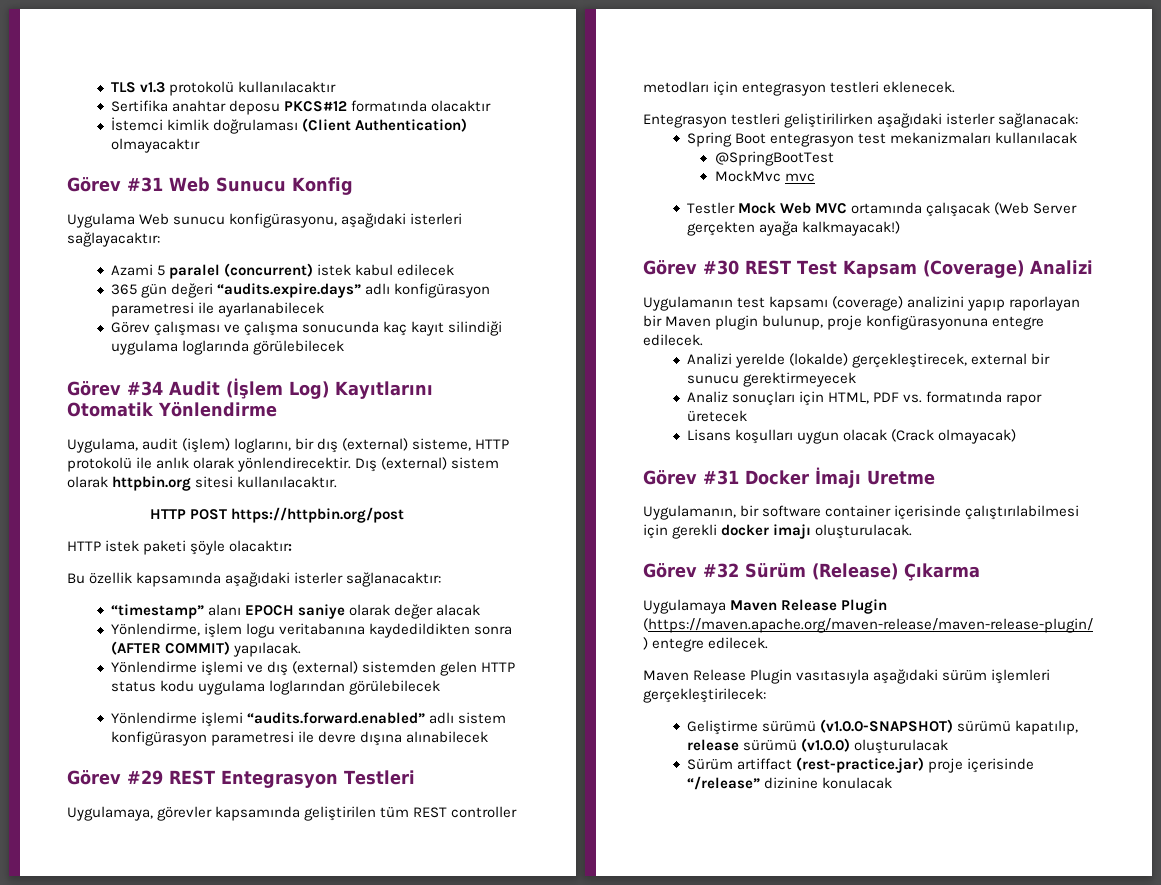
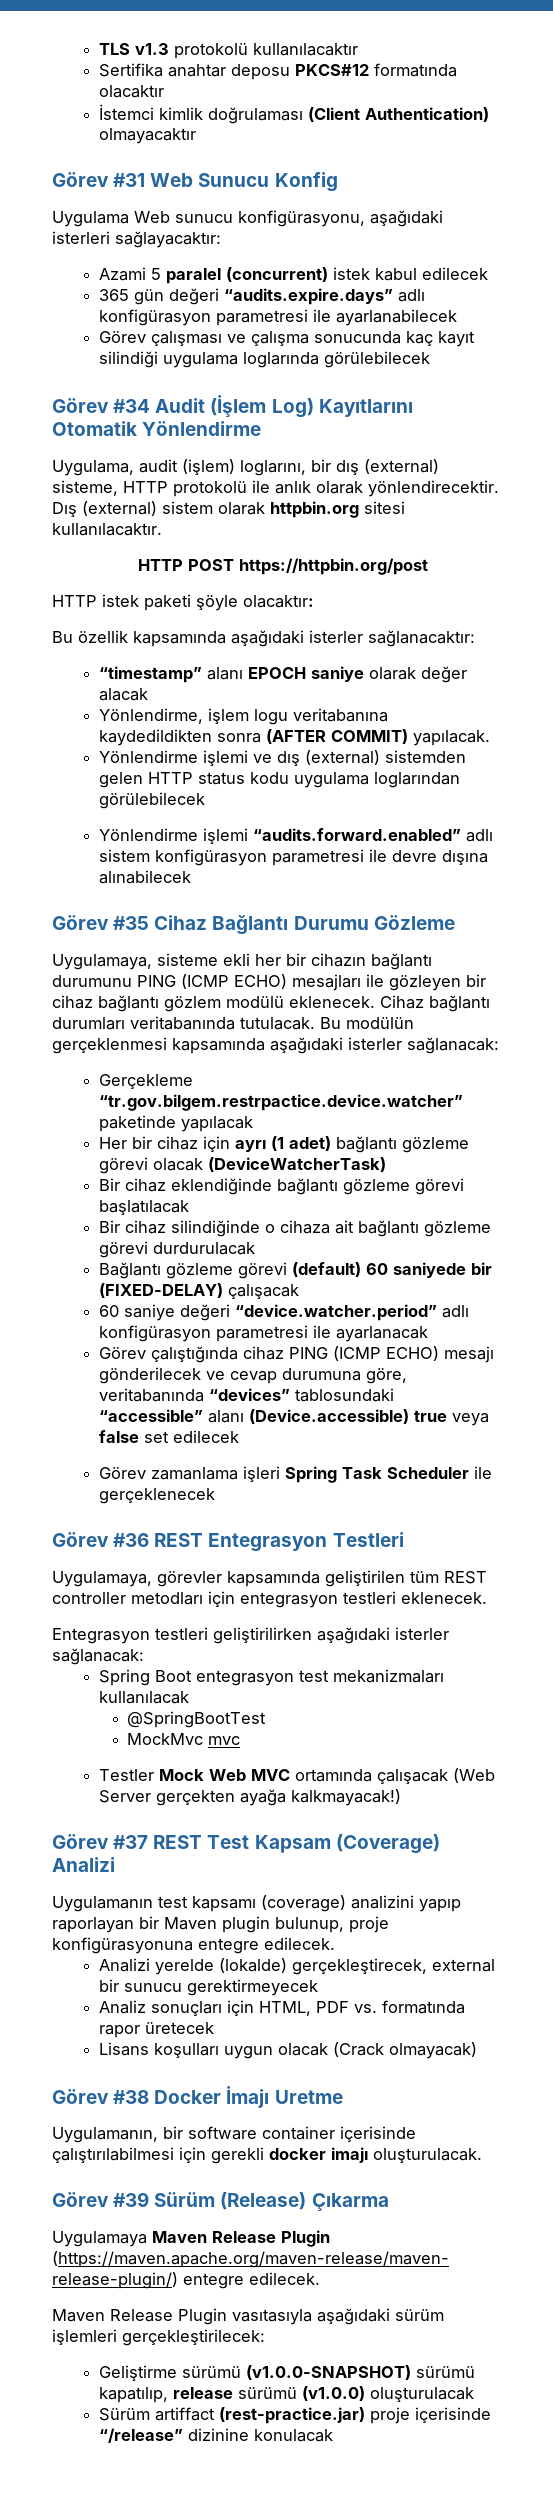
[127,770,163,785] #29 -> [113,915,455,935] [52,953,432,970] [52,974,486,991] [52,995,490,1012] [52,1016,414,1030] [52,1037,499,1054] [98,1074,193,1089] [98,1094,463,1111] [98,1115,253,1132] [98,1136,469,1153] [98,1157,386,1174] [98,1178,464,1195] [98,1200,189,1215] [98,1220,491,1237] [98,1241,255,1258] [98,1262,492,1279] [98,1283,299,1299] [98,1304,469,1321] [98,1325,428,1342] [98,1346,494,1363] [98,1367,407,1384] [98,1388,394,1402] [98,1409,489,1426] [98,1430,239,1443] [98,1466,492,1483] [98,1488,215,1504] [52,1532,150,1547] #35 Cihaz Bağlantı Durumu Gözleme // Uygulamaya, sisteme ekli her bir cihazın bağlantı durumunu PING (ICMP ECHO) mesajları ile gözleyen bir cihaz bağlantı gözlem modülü eklenecek. Cihaz bağlantı durumları veritabanında tutulacak. Bu modülün gerçeklenmesi kapsamında aşağıdaki isterler sağlanacak: // Gerçekleme “tr.gov.bilgem.restrpactice.device.watcher” paketinde yapılacak // Her bir cihaz için ayrı (1 adet) bağlantı gözleme görevi olacak (DeviceWatcherTask) // Bir cihaz eklendiğinde bağlantı gözleme görevi başlatılacak // Bir cihaz silindiğinde o cihaza ait bağlantı gözleme görevi durdurulacak // Bağlantı gözleme görevi (default) 60 saniyede bir (FIXED-DELAY) çalışacak // 60 saniye değeri “device.watcher.period” adlı konfigürasyon parametresi ile ayarlanacak // Görev çalıştığında cihaz PING (ICMP ECHO) mesajı gönderilecek ve cevap durumuna göre, veritabanında “devices” tablosundaki “accessible” alanı (Device.accessible) true veya false set edilecek // Görev zamanlama işleri Spring Task Scheduler ile gerçeklenecek // Görev #36
[703,260,739,275] #30 -> [113,1835,149,1849] #37
[703,470,739,485] #31 -> [113,2090,150,2104] #38
[703,563,739,578] #32 -> [113,2192,150,2207] #39

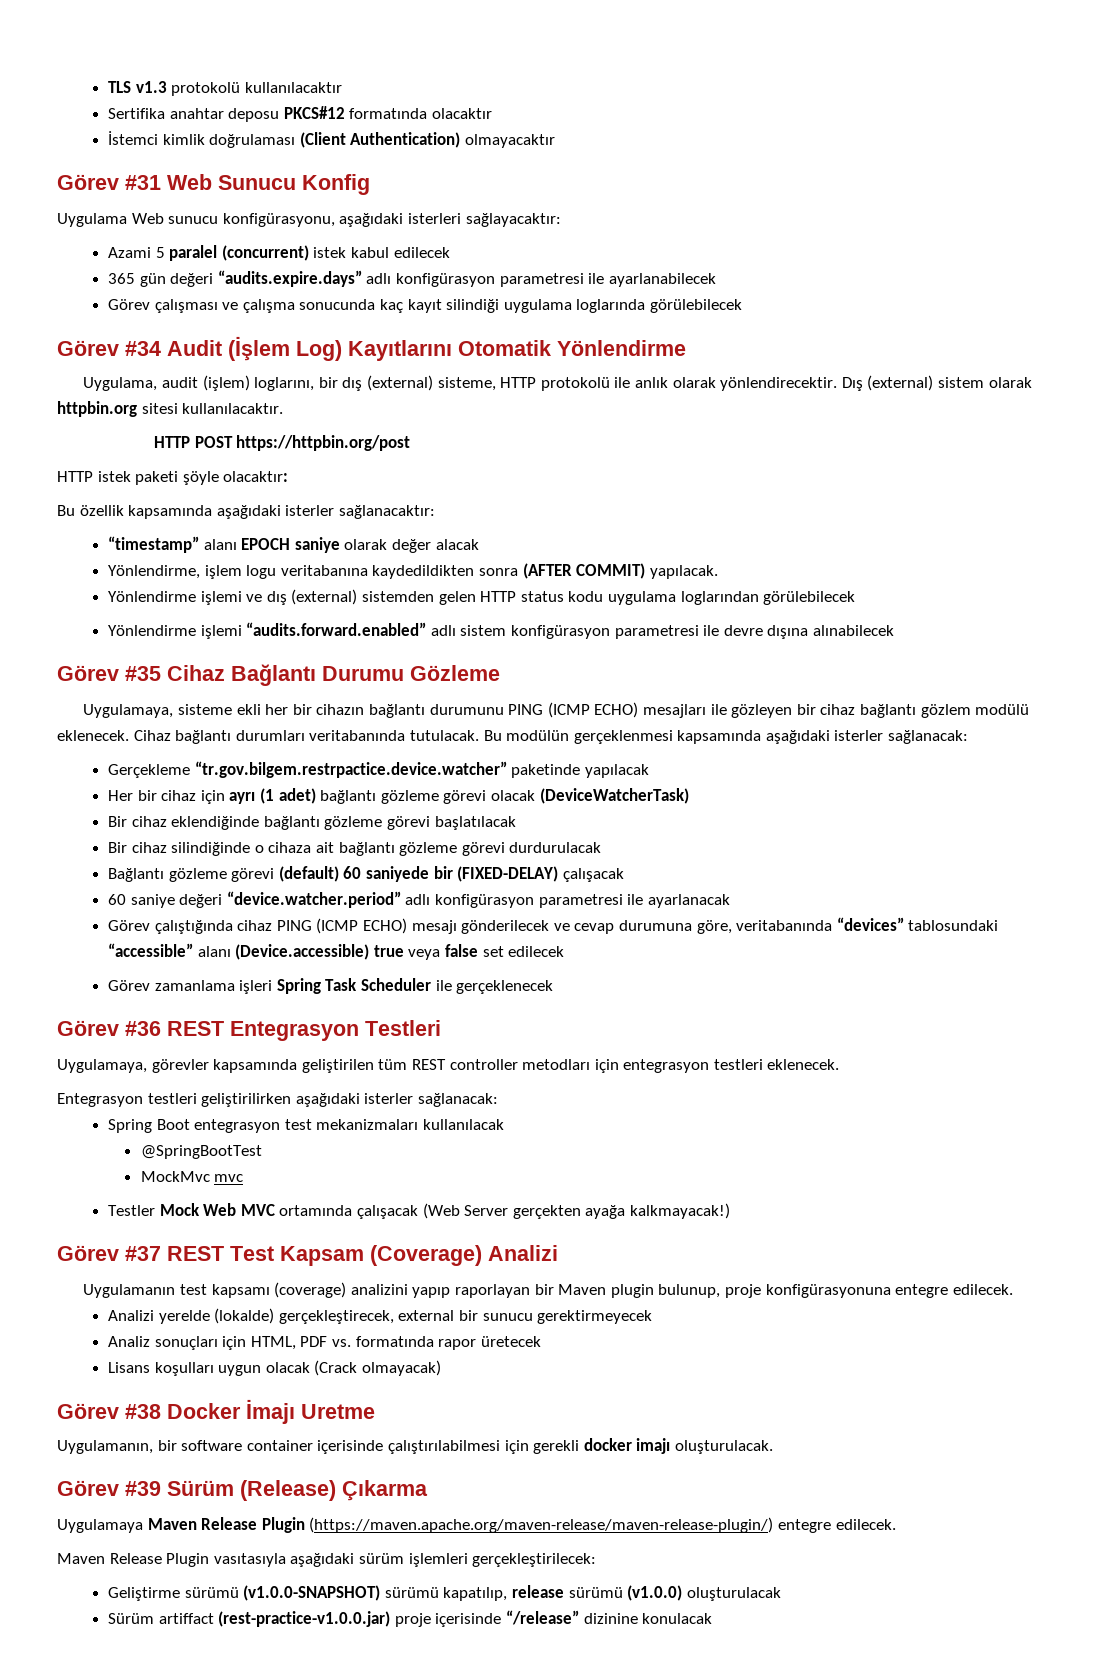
[218,2407,365,2424] (rest-practice.jar) -> [218,1611,391,1627] (rest-practice-v1.0.0.jar)

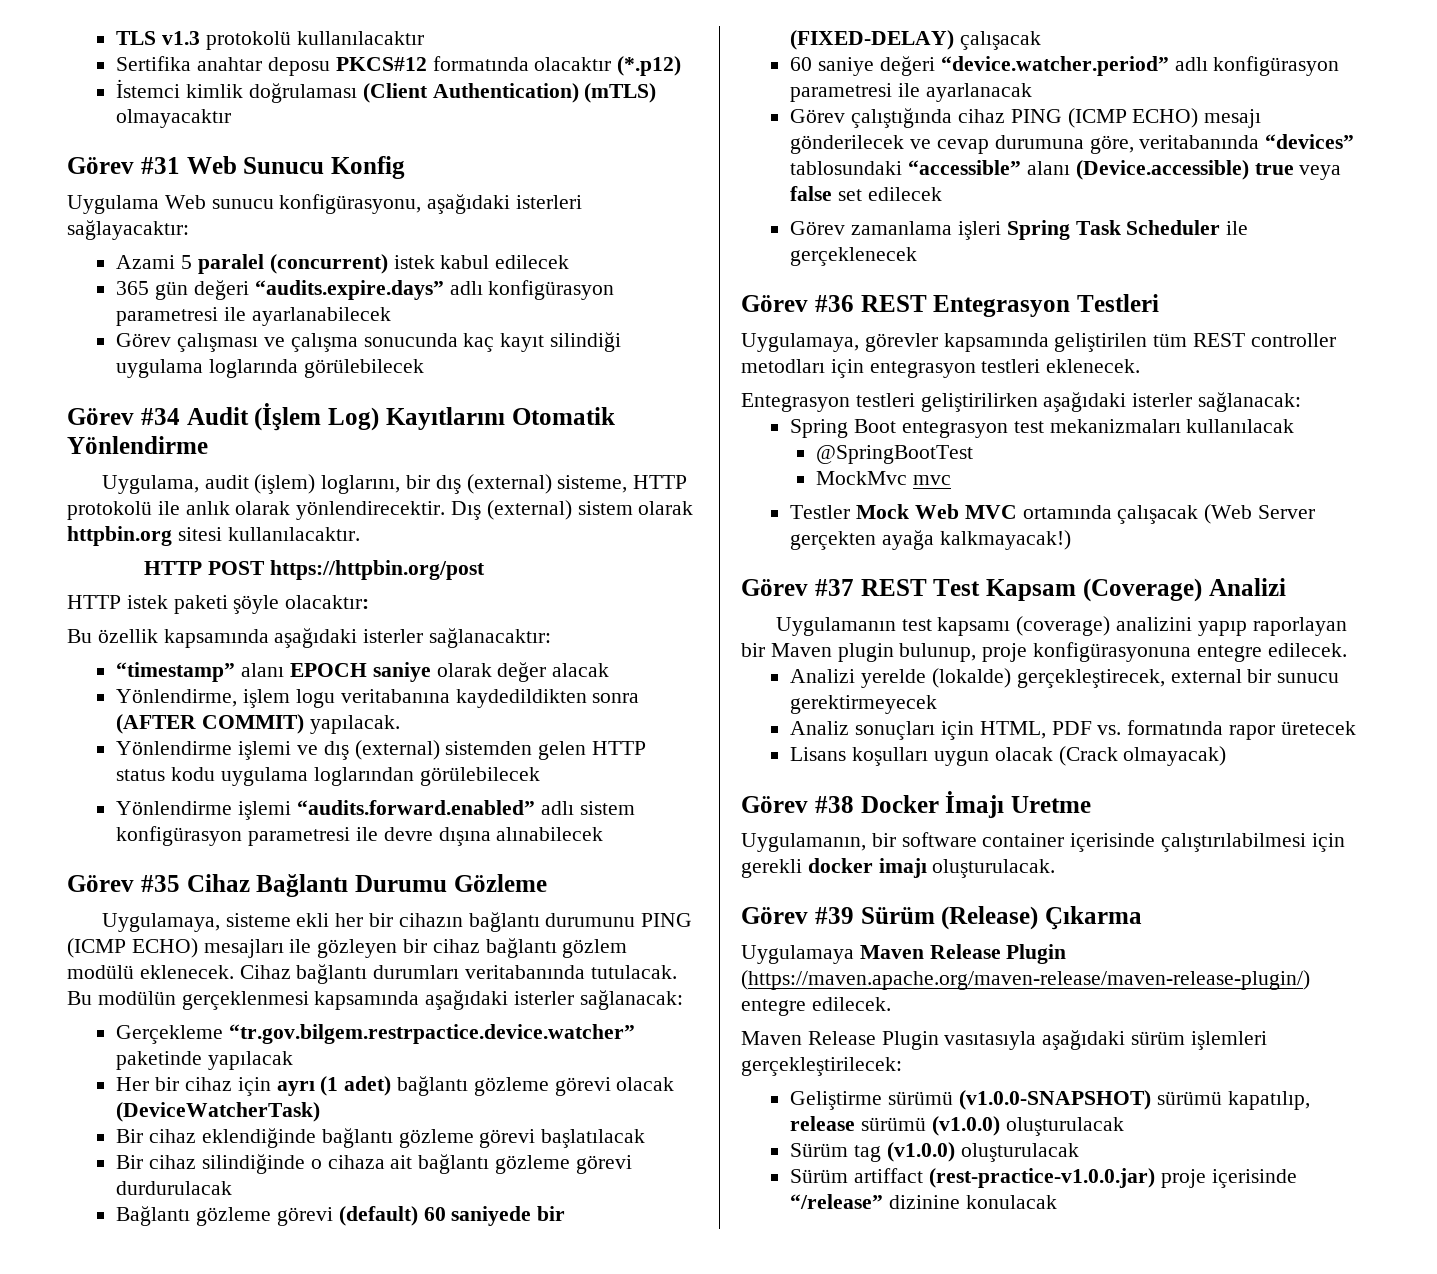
(493, 113) none -> [617,56,682,76] (*.p12)
(461, 140) none -> [584,83,657,103] (mTLS)
(781, 1594) none -> [790,1142,1079,1162] // Sürüm tag (v1.0.0) oluşturulacak

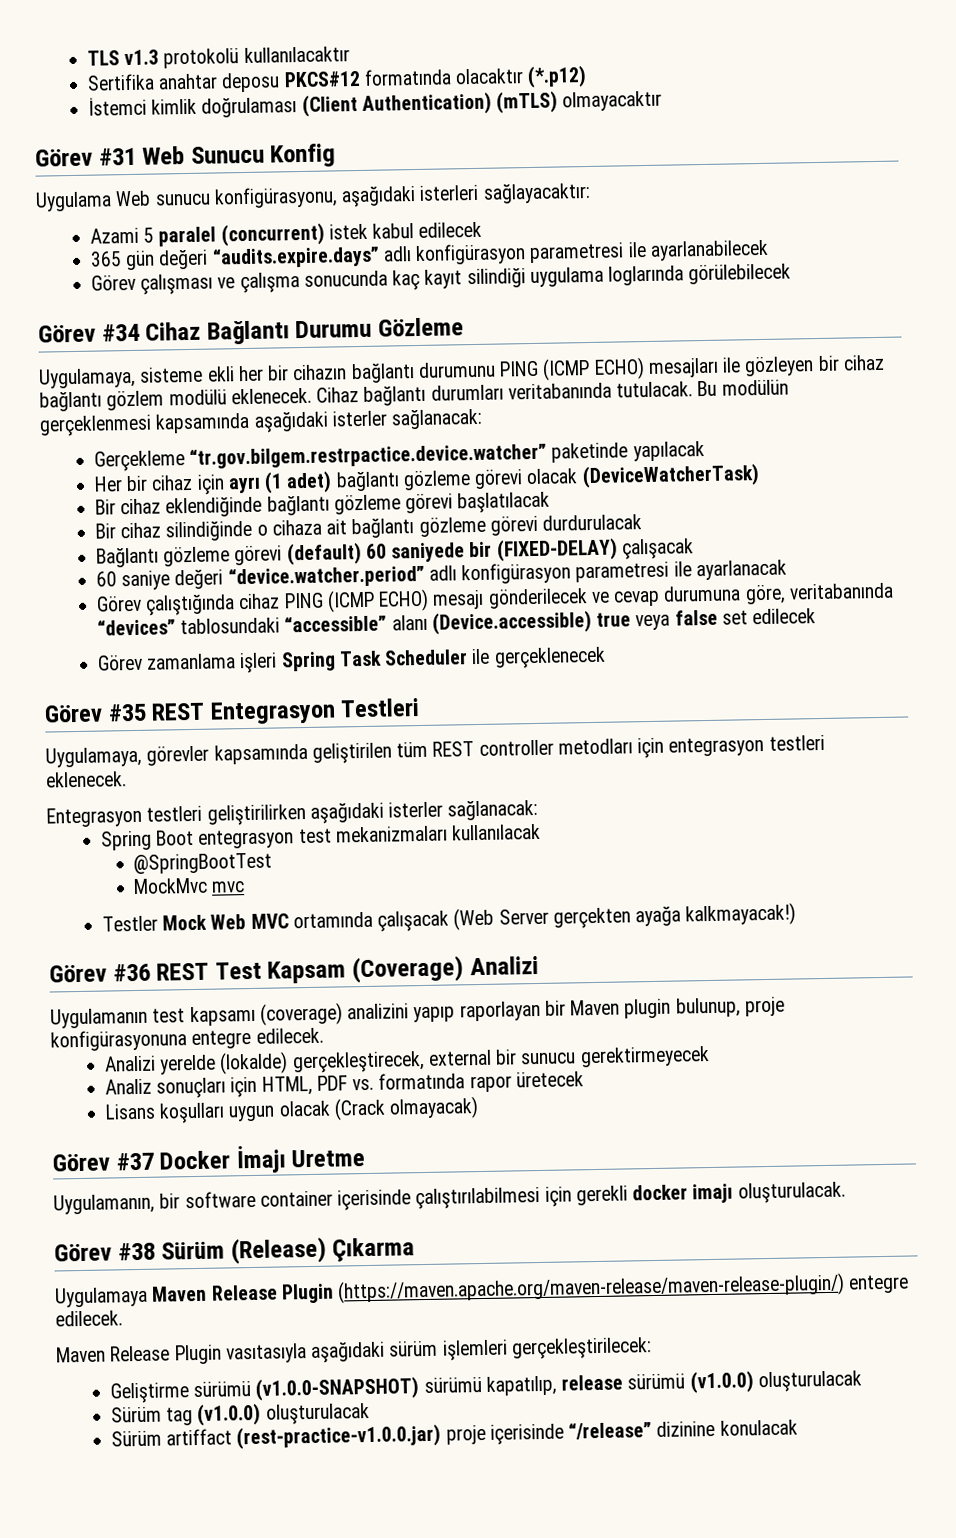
[186,403,615,431] [67,436,208,454] [101,474,688,494] [67,500,694,520] [67,526,360,546] [144,560,485,580] [67,595,370,614] [67,628,552,648] [116,662,610,682] [116,689,640,708] [116,714,400,734] [116,740,646,760] [116,767,540,786] [116,800,635,820] [116,826,604,846] [67,875,180,892] Audit (İşlem Log) Kayıtlarını Otomatik Yönlendirme // Uygulama, audit (işlem) loglarını, bir dış (external) sisteme, HTTP protokolü ile anlık olarak yönlendirecektir. Dış (external) sistem olarak httpbin.org sitesi kullanılacaktır. // HTTP POST https://httpbin.org/post // HTTP istek paketi şöyle olacaktır: // Bu özellik kapsamında aşağıdaki isterler sağlanacaktır: // “timestamp” alanı EPOCH saniye olarak değer alacak // Yönlendirme, işlem logu veritabanına kaydedildikten sonra (AFTER COMMIT) yapılacak. // Yönlendirme işlemi ve dış (external) sistemden gelen HTTP status kodu uygulama loglarından görülebilecek // Yönlendirme işlemi “audits.forward.enabled” adlı sistem konfigürasyon parametresi ile devre dışına alınabilecek // Görev #35 -> (140, 332) none
[814,295,854,312] #36 -> [107,703,147,722] #35
[814,579,854,596] #37 -> [112,963,151,982] #36
[814,796,854,813] #38 -> [115,1152,154,1171] #37
[814,907,854,924] #39 -> [117,1242,156,1261] #38

